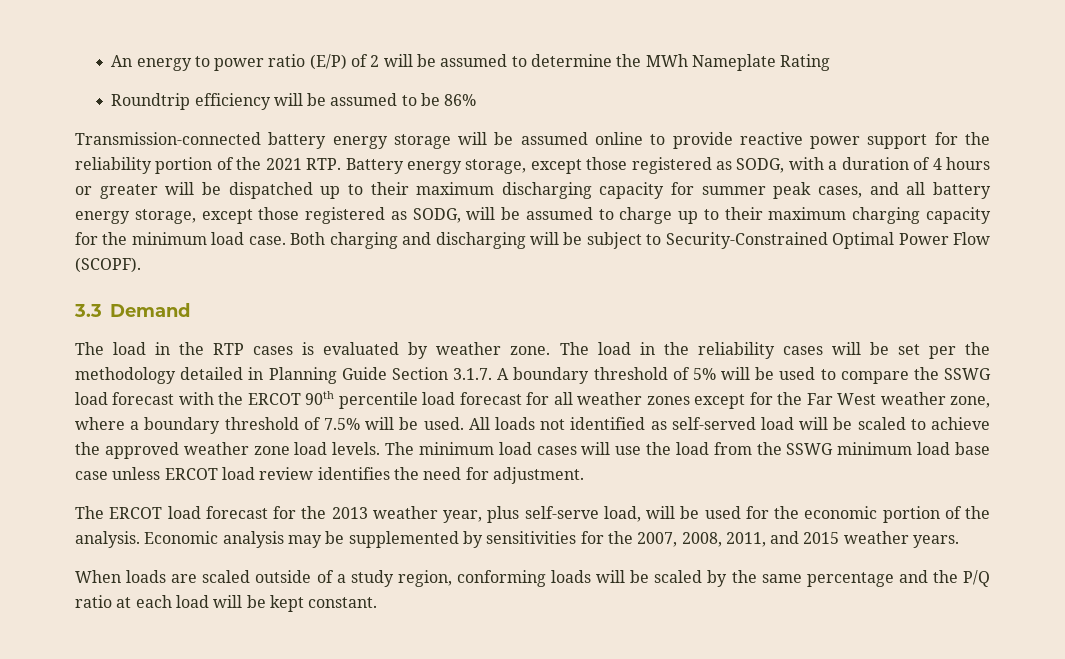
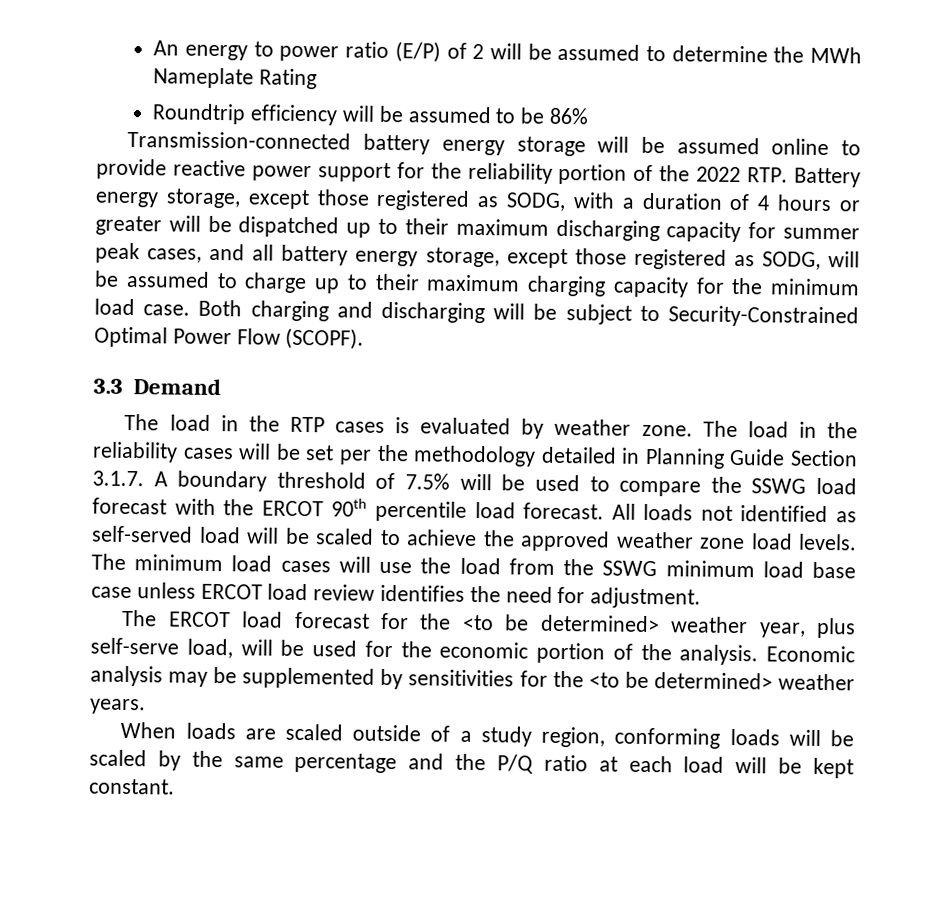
[265,158,302,170] 2021 -> [696,166,742,183] 2022
[692,368,716,380] 5% -> [405,473,451,490] 7.5%
[459,392,991,409] [75,417,464,434] forecast for all weather zones except for the Far West weather zone, where a boundary threshold of 7.5% will be used. -> [523,502,605,520] forecast.
[331,507,368,519] 2013 -> [462,614,660,633] <to be determined>
[637,531,840,547] 2007, 2008, 2011, and 2015 -> [588,671,773,690] <to be determined>

